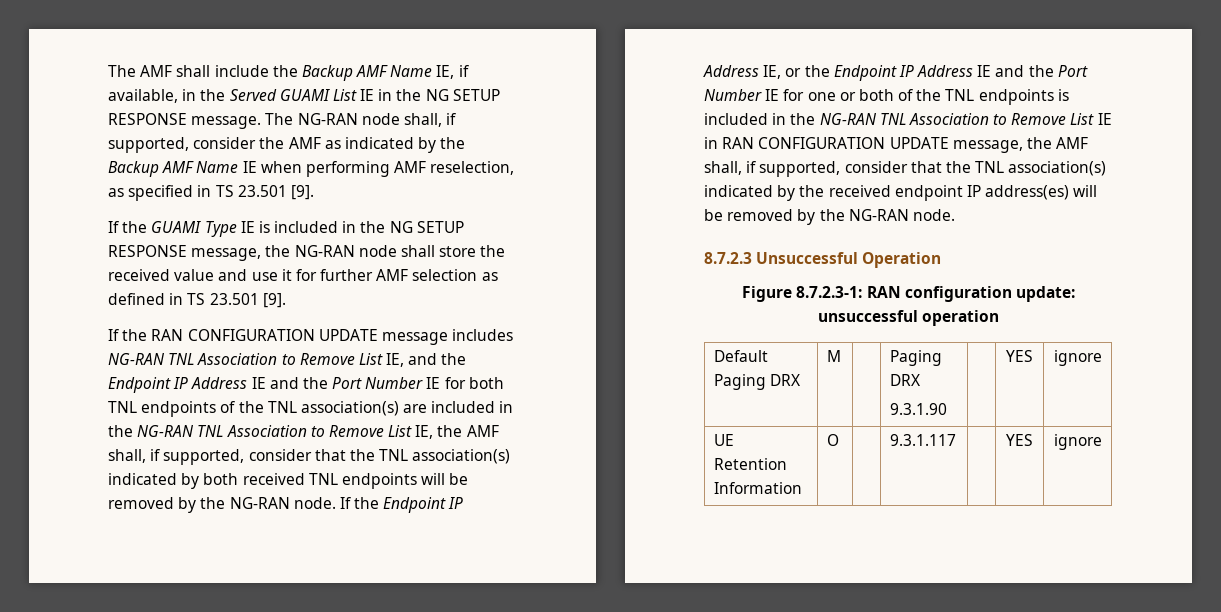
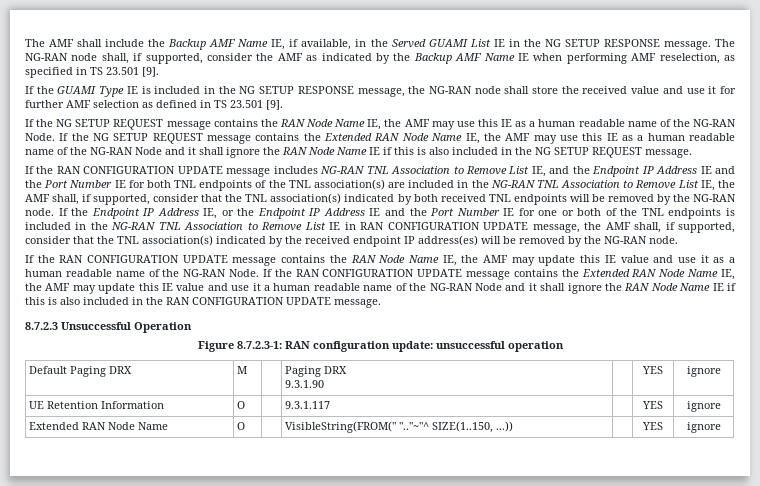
(286, 300) none -> [25,119,737,130] [25,133,735,144] [25,147,692,158] // If the NG SETUP REQUEST message contains the RAN Node Name IE, the AMF may use this IE as a human readable name of the NG-RAN Node. If the NG SETUP REQUEST message contains the Extended RAN Node Name IE, the AMF may use this IE as a human readable name of the NG-RAN Node and it shall ignore the RAN Node Name IE if this is also included in the NG SETUP REQUEST message.
(955, 215) none -> [25,255,735,266] [25,269,736,280] [25,283,736,294] [25,297,381,308] // If the RAN CONFIGURATION UPDATE message contains the RAN Node Name IE, the AMF may update this IE value and use it as a human readable name of the NG-RAN Node. If the RAN CONFIGURATION UPDATE message contains the Extended RAN Node Name IE, the AMF may update this IE value and use it a human readable name of the NG-RAN Node and it shall ignore the RAN Node Name IE if this is also included in the RAN CONFIGURATION UPDATE message.
(1102, 442) none -> [29,422,169,430] [237,422,246,430] [285,421,514,433] [642,422,663,430] [686,422,721,433] // Extended RAN Node Name | O | | VisibleString(FROM(" ".."~"^ SIZE(1..150, ...)) | | YES | ignore

